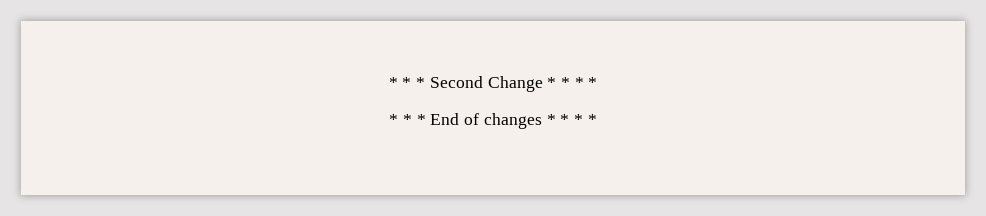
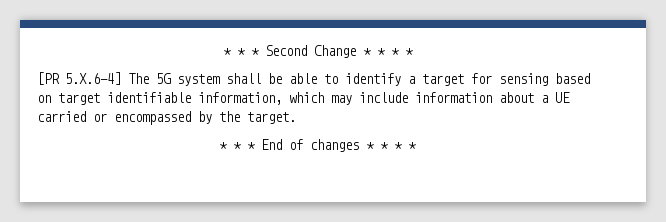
(598, 82) none -> [37,72,590,86] [37,92,570,105] [37,111,296,125] // [PR 5.X.6-4] The 5G system shall be able to identify a target for sensing based on target identifiable information, which may include information about a UE carried or encompassed by the target.

